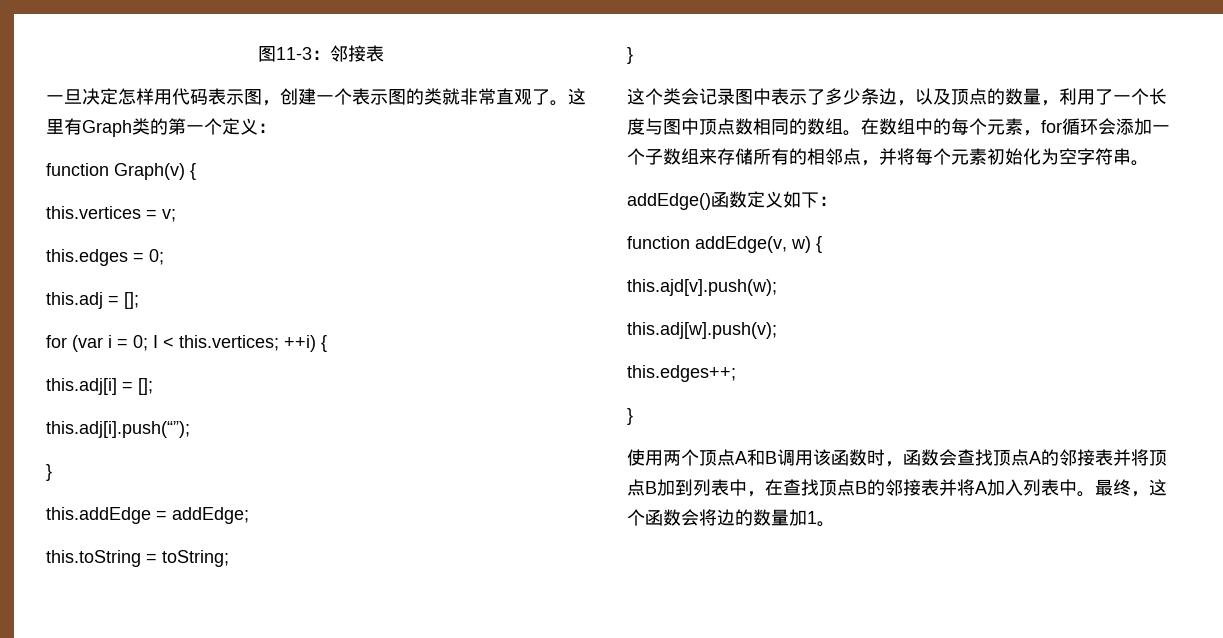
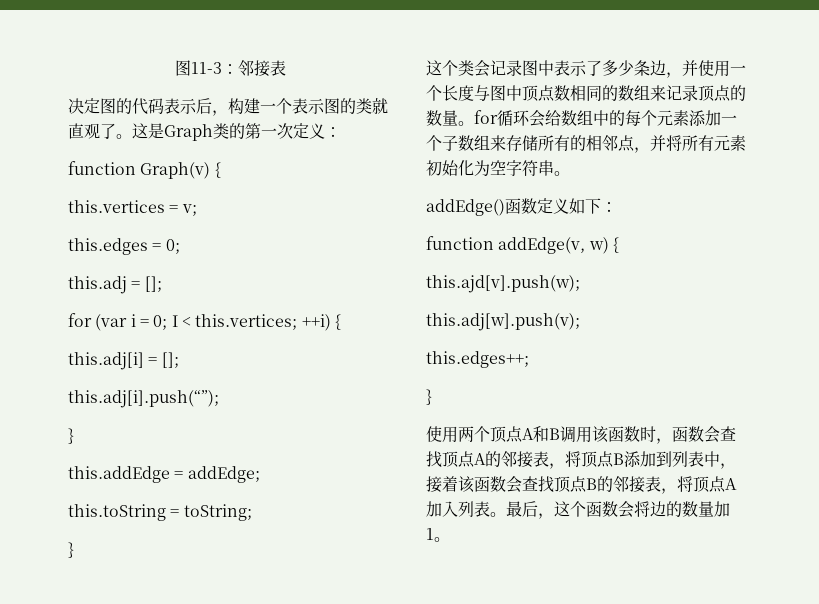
[46,88,172,105] 一旦决定怎样用 -> [68,98,132,114] 决定图的
[244,88,298,106] 图，创 -> [196,98,244,116] 后，构
[460,88,496,105] 非常 -> (388, 106) none
[46,118,82,135] 里有 -> [148,123,164,139] 是
[204,118,222,135] 个 -> [277,123,293,139] 次
[915,88,1113,106] 以及顶点的数量，利用了 -> [682,60,730,77] 并使用
[843,118,879,136] 。在 -> [650,85,746,102] [426,110,561,127] 来记录顶点的数量。for循环会给
[1023,118,1116,136] ，for循环会 -> (689, 118) none
[915,148,951,165] 每个 -> [682,135,714,151] 所有
[1113,449,1131,466] 并 -> [549,463,565,469] ，
(657, 487) none -> [624,451,641,467] 添
[765,479,783,496] 在 -> [426,476,522,493] 接着该函数会
[939,479,975,496] 并将 -> [661,476,726,494] ，将顶点
[1059,479,1131,497] 中。最终 -> [490,501,538,517] 。最后

